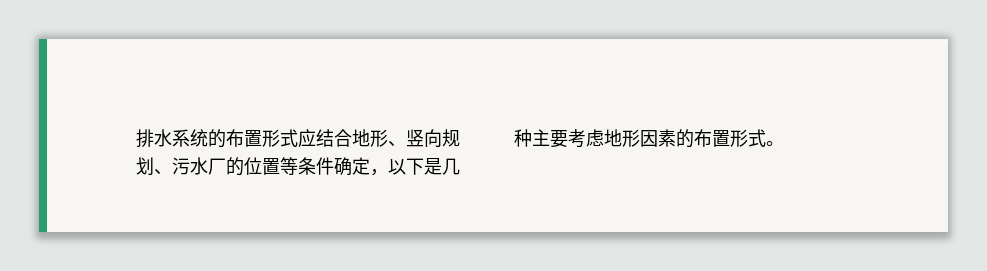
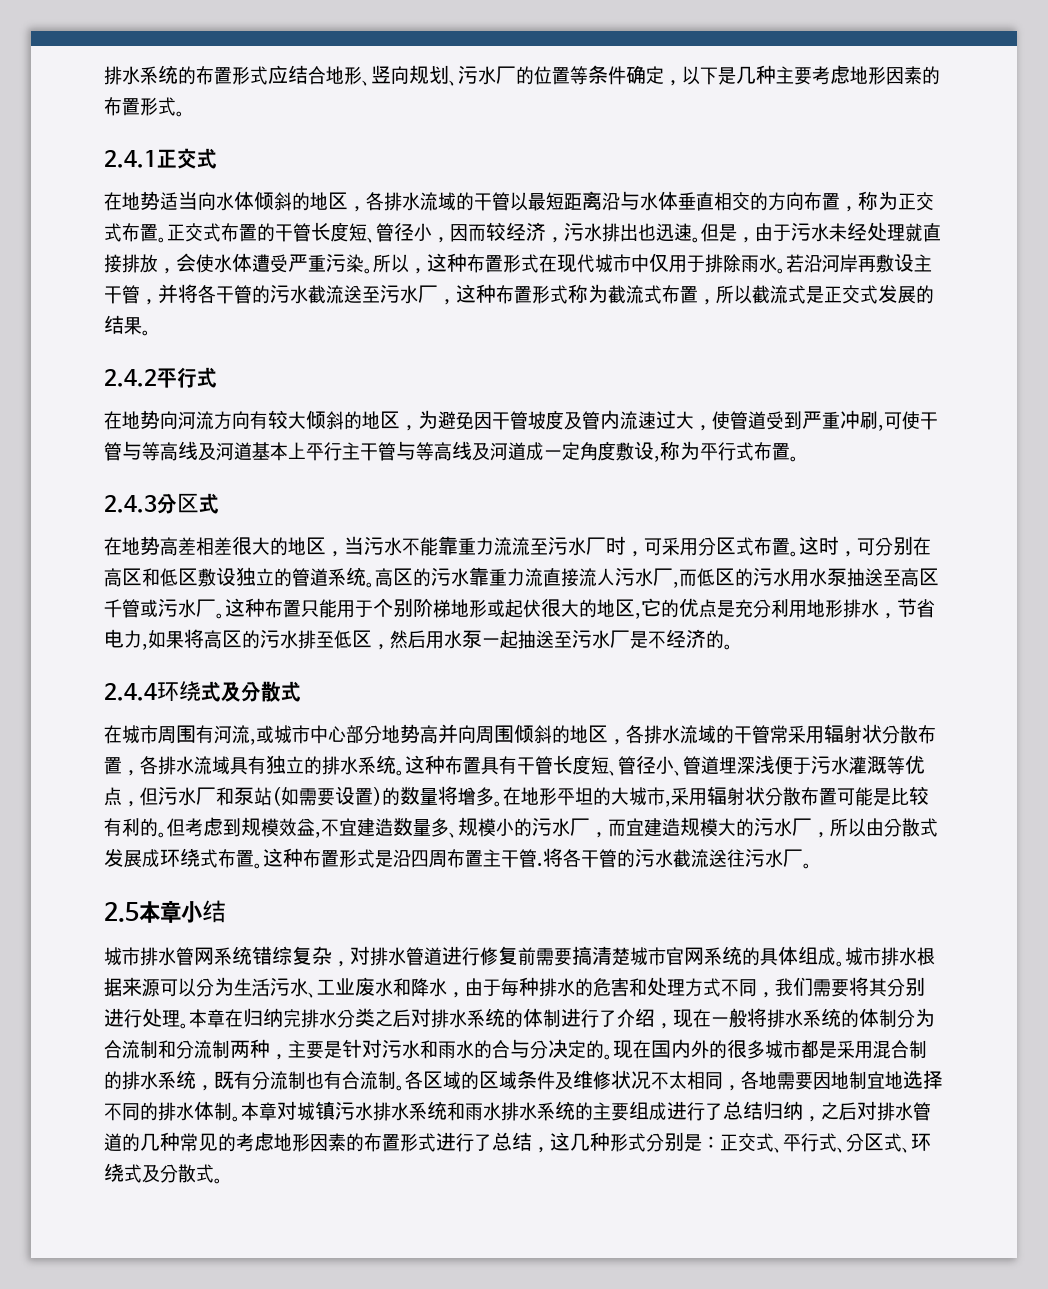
(784, 143) none -> [104,148,217,169] [104,191,934,212] [104,222,941,243] [104,253,932,274] [104,284,934,305] [104,315,151,336] [104,367,217,388] [104,410,938,431] [104,441,799,462] [104,493,219,514] [104,536,931,557] [104,567,939,588] [104,598,935,619] [104,629,733,650] [104,681,301,702] [104,724,936,745] [104,755,925,776] [104,786,929,807] [104,817,938,838] [104,848,812,869] [104,900,226,923] [104,946,935,967] [104,977,925,998] [104,1008,935,1029] [104,1039,927,1060] [104,1070,943,1091] [104,1101,931,1122] [104,1132,931,1153] [104,1163,223,1184] // 2.4.1正交式 // 在地势适当向水体倾斜的地区，各排水流域的干管以最短距离沿与水体垂直相交的方向布置，称为正交式布置。正交式布置的干管长度短、管径小，因而较经济，污水排出也迅速。但是，由于污水未经处理就直接排放，会使水体遭受严重污染。所以，这种布置形式在现代城市中仅用于排除雨水。若沿河岸再敷设主干管，并将各干管的污水截流送至污水厂，这种布置形式称为截流式布置，所以截流式是正交式发展的结果。 // 2.4.2平行式 // 在地势向河流方向有较大倾斜的地区，为避免因干管坡度及管内流速过大，使管道受到严重冲刷,可使干管与等高线及河道基本上平行主干管与等高线及河道成一定角度敷设,称为平行式布置。 // 2.4.3分区式 // 在地势高差相差很大的地区，当污水不能靠重力流流至污水厂时，可采用分区式布置。这时，可分别在高区和低区敷设独立的管道系统。高区的污水靠重力流直接流人污水厂,而低区的污水用水泵抽送至高区千管或污水厂。这种布置只能用于个别阶梯地形或起伏很大的地区,它的优点是充分利用地形排水，节省电力,如果将高区的污水排至低区，然后用水泵一起抽送至污水厂是不经济的。 // 2.4.4环绕式及分散式 // 在城市周围有河流,或城市中心部分地势高并向周围倾斜的地区，各排水流域的干管常采用辐射状分散布置，各排水流域具有独立的排水系统。这种布置具有干管长度短、管径小、管道埋深浅便于污水灌溉等优点，但污水厂和泵站(如需要设置)的数量将增多。在地形平坦的大城市,采用辐射状分散布置可能是比较有利的。但考虑到规模效益,不宜建造数量多、规模小的污水厂，而宜建造规模大的污水厂，所以由分散式发展成环绕式布置。这种布置形式是沿四周布置主干管.将各干管的污水截流送往污水厂。 // 2.5本章小结 // 城市排水管网系统错综复杂，对排水管道进行修复前需要搞清楚城市官网系统的具体组成。城市排水根据来源可以分为生活污水、工业废水和降水，由于每种排水的危害和处理方式不同，我们需要将其分别进行处理。本章在归纳完排水分类之后对排水系统的体制进行了介绍，现在一般将排水系统的体制分为合流制和分流制两种，主要是针对污水和雨水的合与分决定的。现在国内外的很多城市都是采用混合制的排水系统，既有分流制也有合流制。各区域的区域条件及维修状况不太相同，各地需要因地制宜地选择不同的排水体制。本章对城镇污水排水系统和雨水排水系统的主要组成进行了总结归纳，之后对排水管道的几种常见的考虑地形因素的布置形式进行了总结，这几种形式分别是：正交式、平行式、分区式、环绕式及分散式。

